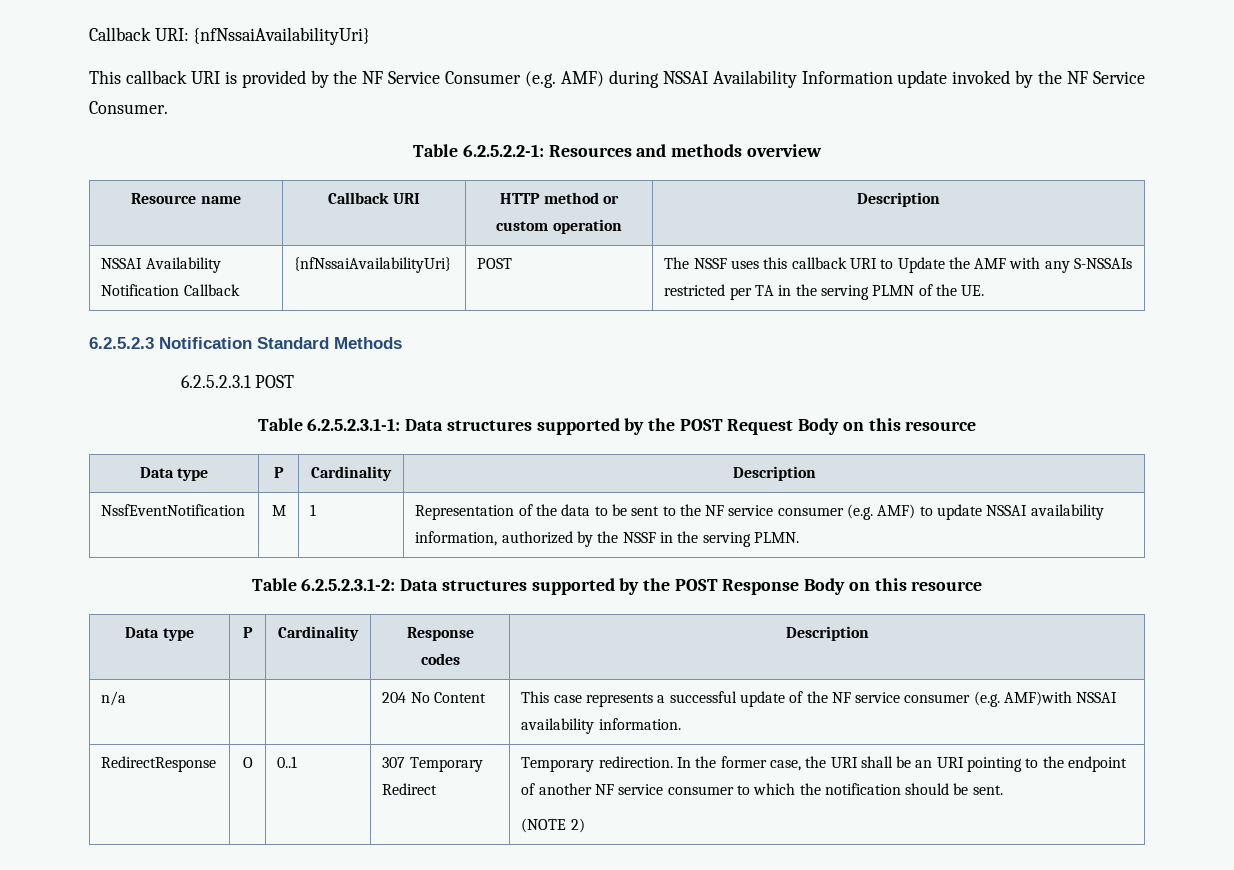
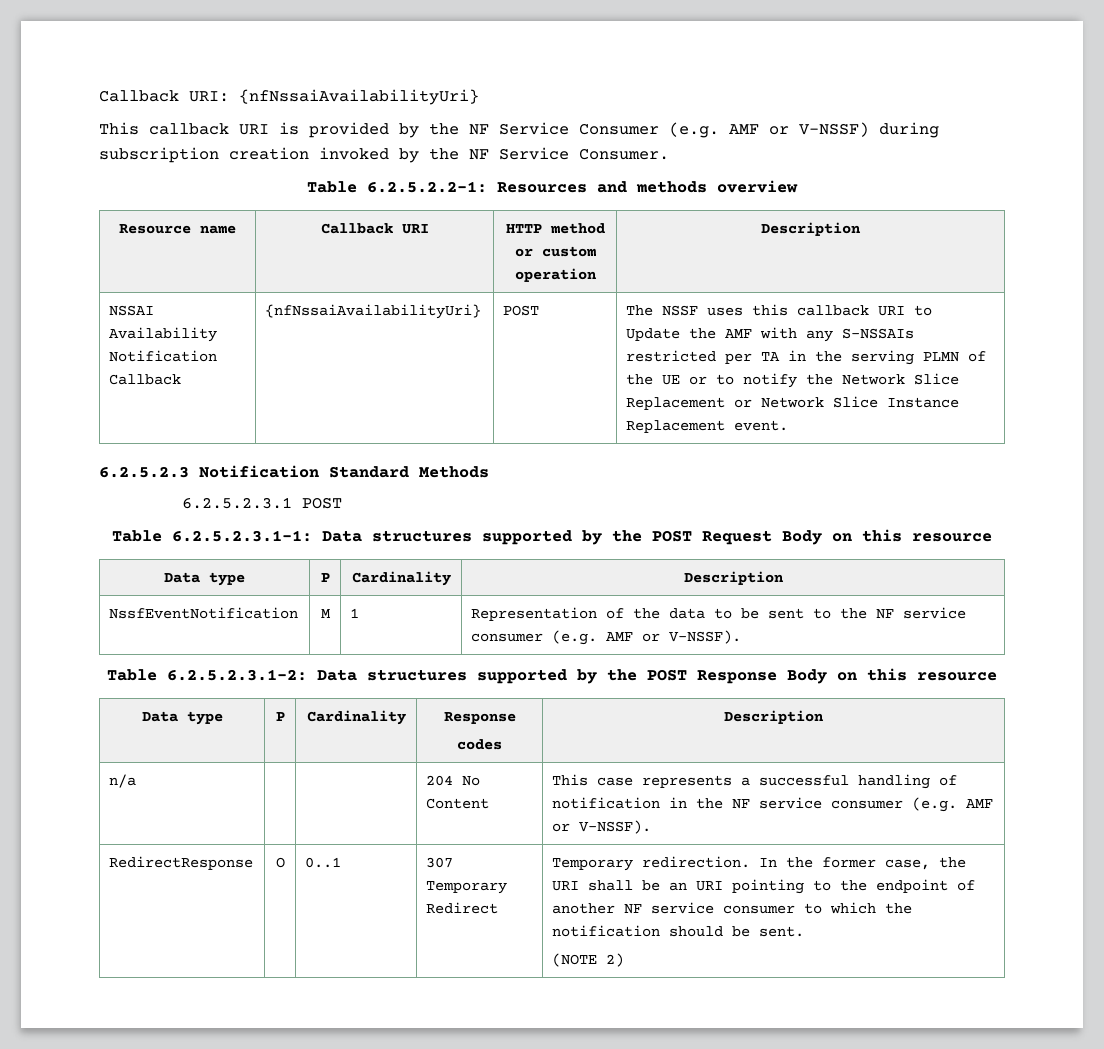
[560,70,948,88] AMF) during NSSAI Availability Information update -> [729,122,939,138] [99,147,309,163] AMF or V-NSSF) during subscription creation
[961,285,985,296] UE. -> [662,373,960,388] [626,396,960,410] [626,420,789,433] UE or to notify the Network Slice Replacement or Network Slice Instance Replacement event.
[877,504,1104,520] [415,531,799,547] AMF) to update NSSAI availability information, authorized by the NSSF in the serving PLMN. -> [606,630,742,644] AMF or V-NSSF).
[739,691,1118,707] [521,718,681,734] update of the NF service consumer (e.g. AMF)with NSSAI availability information. -> [858,774,958,789] [552,797,994,812] [552,820,652,834] handling of notification in the NF service consumer (e.g. AMF or V-NSSF).

